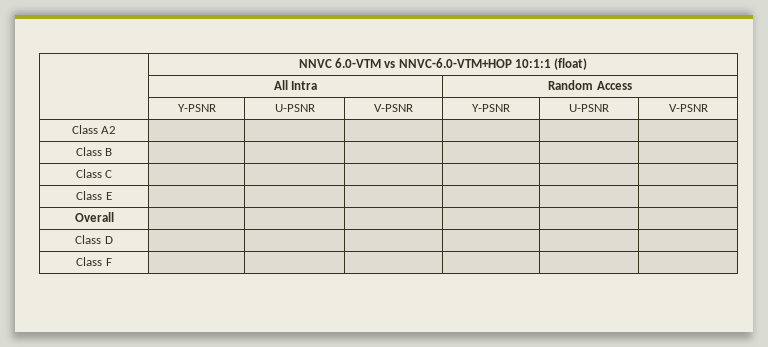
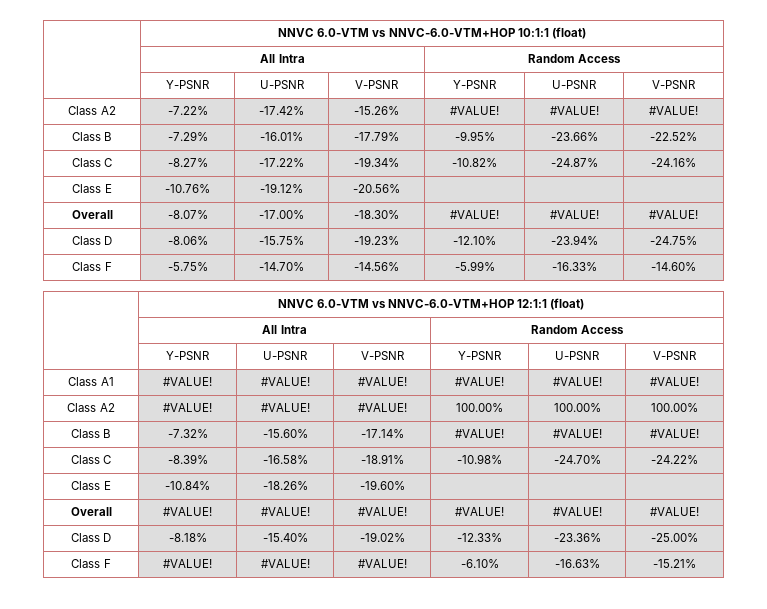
[75,147,113,156] [75,169,113,178] [76,191,112,200] [74,212,114,222] [75,235,113,244] [76,257,112,266] | | | | | // Class B | | | | | | // Class C | | | | | | // Class E | | | | | | // Overall | | | | | | // Class D | | | | | | // Class F | | | | | | -> [167,106,208,115] [259,106,304,115] [354,106,399,115] [450,106,499,115] [549,106,599,115] [649,106,698,115] [71,132,113,141] [167,131,208,141] [260,132,303,141] [354,131,399,141] [454,131,495,141] [550,132,598,141] [650,132,697,141] [71,158,113,167] [167,158,208,167] [259,158,304,167] [354,157,399,167] [452,158,497,167] [550,158,598,167] [651,158,696,167] [72,184,112,193] [165,184,210,193] [260,183,303,193] [353,184,400,193] [71,210,113,219] [167,210,208,219] [259,210,304,219] [354,210,399,219] [450,210,499,219] [549,210,599,219] [649,210,698,219] [71,236,113,245] [167,236,208,245] [259,236,304,245] [354,235,399,245] [453,236,496,245] [550,235,598,245] [650,236,697,245] [72,262,112,271] [167,262,208,271] [259,262,304,271] [354,262,399,271] [454,261,495,271] [551,262,597,271] [651,262,696,271] [277,298,585,310] [262,325,307,334] [530,325,625,334] [166,351,210,360] [263,351,308,360] [360,351,405,360] [458,351,502,360] [555,351,600,360] [653,351,697,360] [68,377,114,386] [163,377,212,386] [260,377,310,386] [357,377,407,386] [455,377,504,386] [552,377,602,386] [650,377,699,386] [67,403,115,412] [163,403,212,412] [260,403,310,412] [357,403,407,412] [456,403,503,412] [553,403,601,412] [651,403,698,412] [70,429,112,438] [167,429,208,438] [262,429,308,438] [360,429,404,438] [455,429,504,438] [552,429,602,438] [650,429,699,438] [70,455,112,464] [167,454,208,464] [262,455,308,464] [360,454,404,464] [457,454,502,464] [553,455,601,464] [651,455,698,464] [71,481,111,490] [165,481,210,490] [262,481,308,490] [359,480,405,490] [70,507,112,516] [163,507,212,516] [260,507,310,516] [357,507,407,516] [455,507,504,516] [552,507,602,516] [650,507,699,516] [70,533,112,542] [168,533,207,542] [262,533,308,542] [359,532,405,542] [457,533,502,542] [553,533,601,542] [651,533,698,542] [71,559,111,568] [163,559,212,568] [260,559,310,568] [357,559,407,568] [460,559,499,568] [554,559,600,568] [653,559,696,568] -7.22% | -17.42% | -15.26% | #VALUE! | #VALUE! | #VALUE! // Class B | -7.29% | -16.01% | -17.79% | -9.95% | -23.66% | -22.52% // Class C | -8.27% | -17.22% | -19.34% | -10.82% | -24.87% | -24.16% // Class E | -10.76% | -19.12% | -20.56% | | | // Overall | -8.07% | -17.00% | -18.30% | #VALUE! | #VALUE! | #VALUE! // Class D | -8.06% | -15.75% | -19.23% | -12.10% | -23.94% | -24.75% // Class F | -5.75% | -14.70% | -14.56% | -5.99% | -16.33% | -14.60% // | NNVC 6.0-VTM vs NNVC-6.0-VTM+HOP 12:1:1 (float) // | All Intra | Random Access // | Y-PSNR | U-PSNR | V-PSNR | Y-PSNR | U-PSNR | V-PSNR // Class A1 | #VALUE! | #VALUE! | #VALUE! | #VALUE! | #VALUE! | #VALUE! // Class A2 | #VALUE! | #VALUE! | #VALUE! | 100.00% | 100.00% | 100.00% // Class B | -7.32% | -15.60% | -17.14% | #VALUE! | #VALUE! | #VALUE! // Class C | -8.39% | -16.58% | -18.91% | -10.98% | -24.70% | -24.22% // Class E | -10.84% | -18.26% | -19.60% | | | // Overall | #VALUE! | #VALUE! | #VALUE! | #VALUE! | #VALUE! | #VALUE! // Class D | -8.18% | -15.40% | -19.02% | -12.33% | -23.36% | -25.00% // Class F | #VALUE! | #VALUE! | #VALUE! | -6.10% | -16.63% | -15.21%

